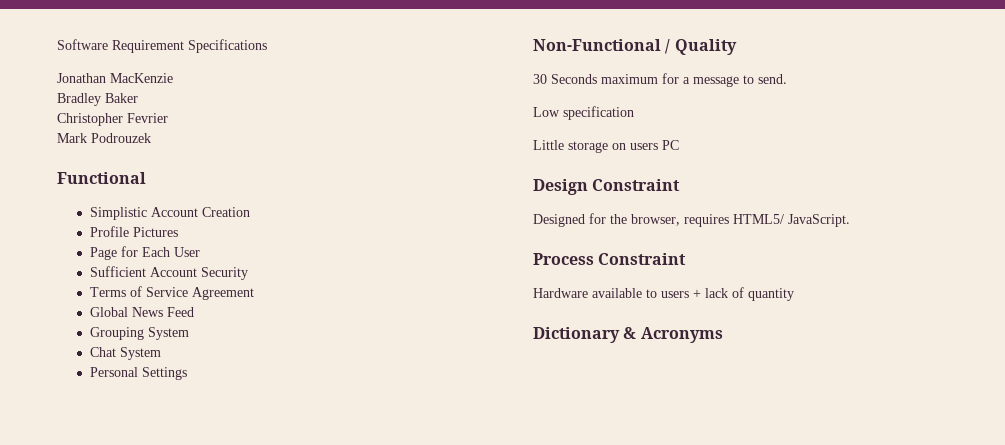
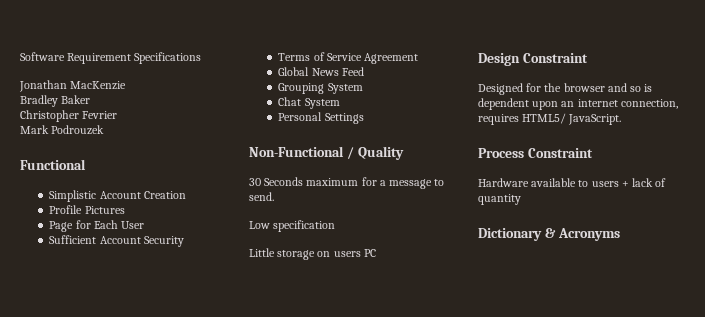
[631,214,680,226] browser, -> [563,83,653,92] [478,98,678,110] browser and so is dependent upon an internet connection,

